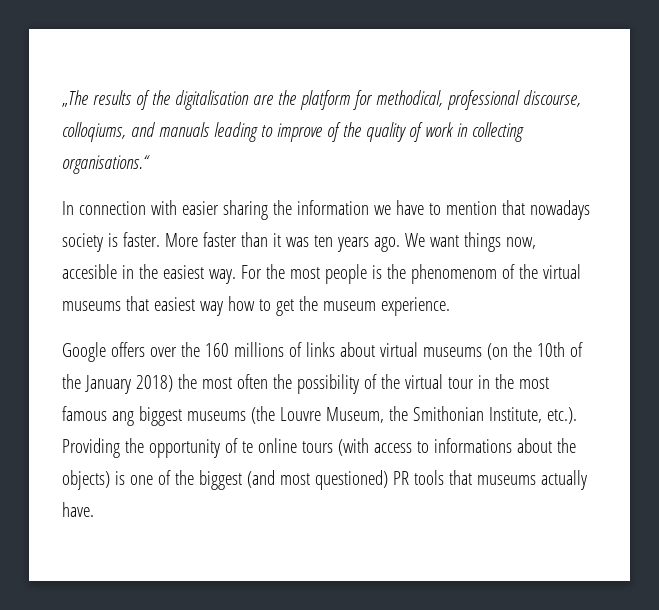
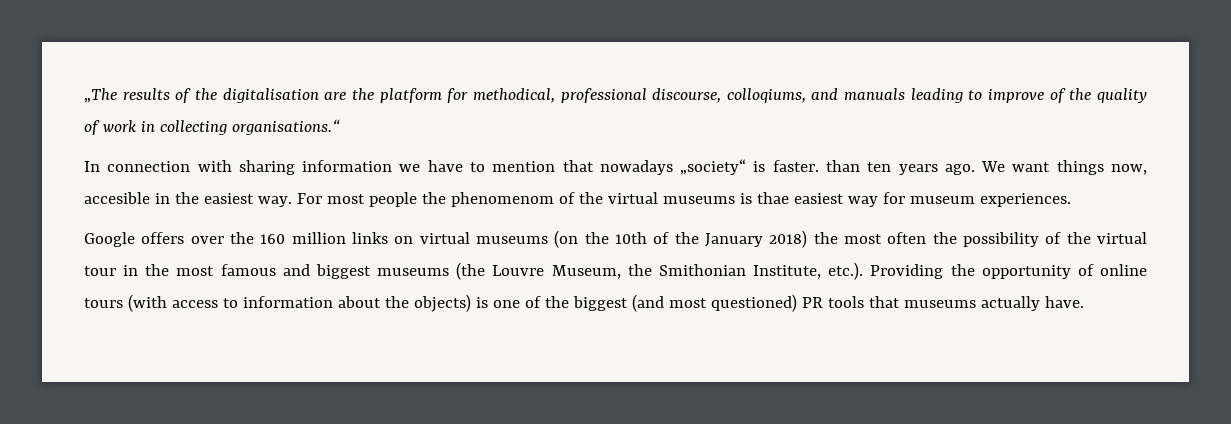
[181,200,292,220] easier sharing the -> [238,160,295,175] sharing
[62,233,103,252] society -> [680,159,747,175] „society“
[164,232,309,247] More faster than it was -> [826,160,861,172] than
[265,264,285,279] the -> (322, 198) none
[371,265,382,279] is -> (417, 199) none
[125,296,450,316] that easiest way how to get the museum experience. -> [739,192,1071,207] is thae easiest way for museum experiences.
[233,342,375,357] millions of links about -> [291,232,414,244] million links on
[111,411,134,426] ang -> [282,264,310,276] and
[241,441,253,453] te -> (1094, 270) none
[433,438,512,453] informations -> [242,296,333,308] information

